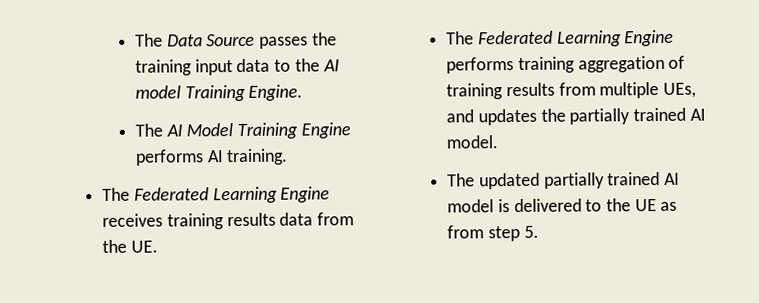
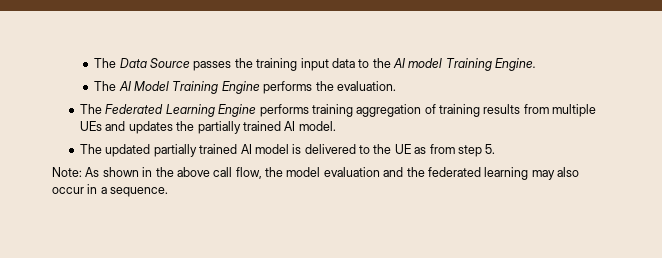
[206,148,289,166] [102,186,331,204] [102,212,354,230] [102,239,158,253] AI training. // The Federated Learning Engine receives training results data from the UE. -> [315,81,396,91] the evaluation.
[662,82,696,98] UEs, -> [80,121,103,131] UEs
(539, 231) none -> [52,167,579,180] [52,184,169,197] // Note: As shown in the above call flow, the model evaluation and the federated learning may also occur in a sequence.

